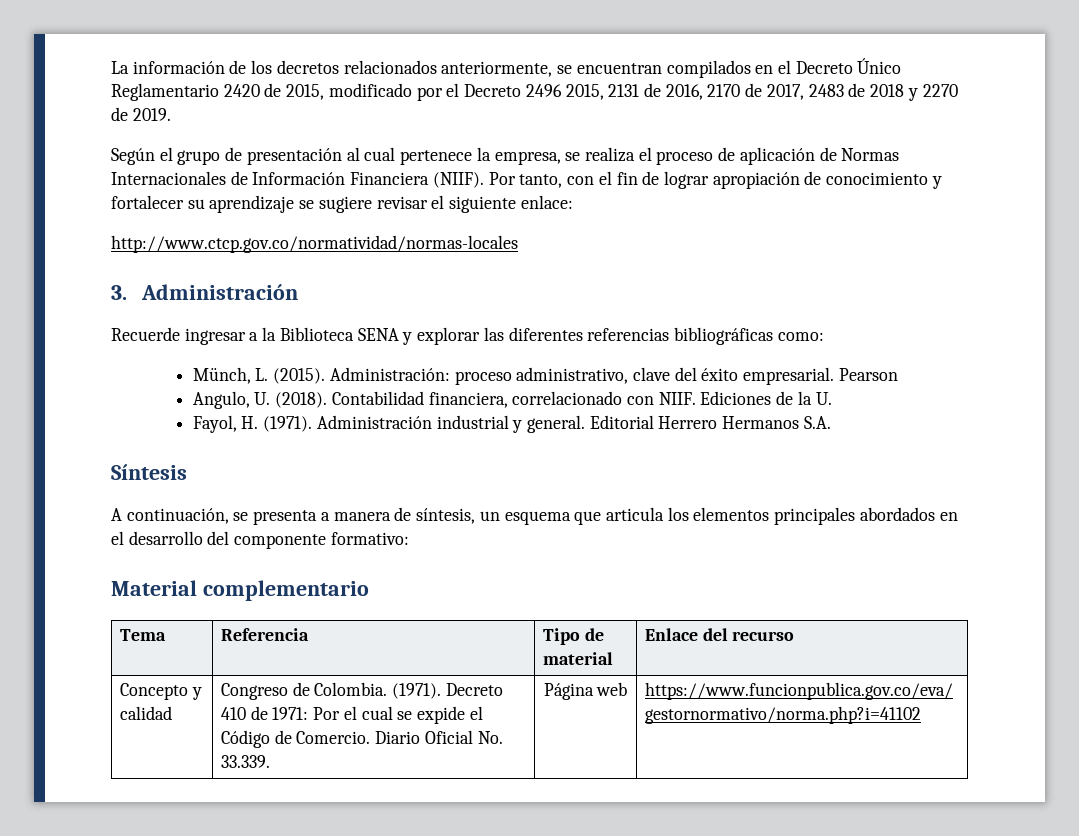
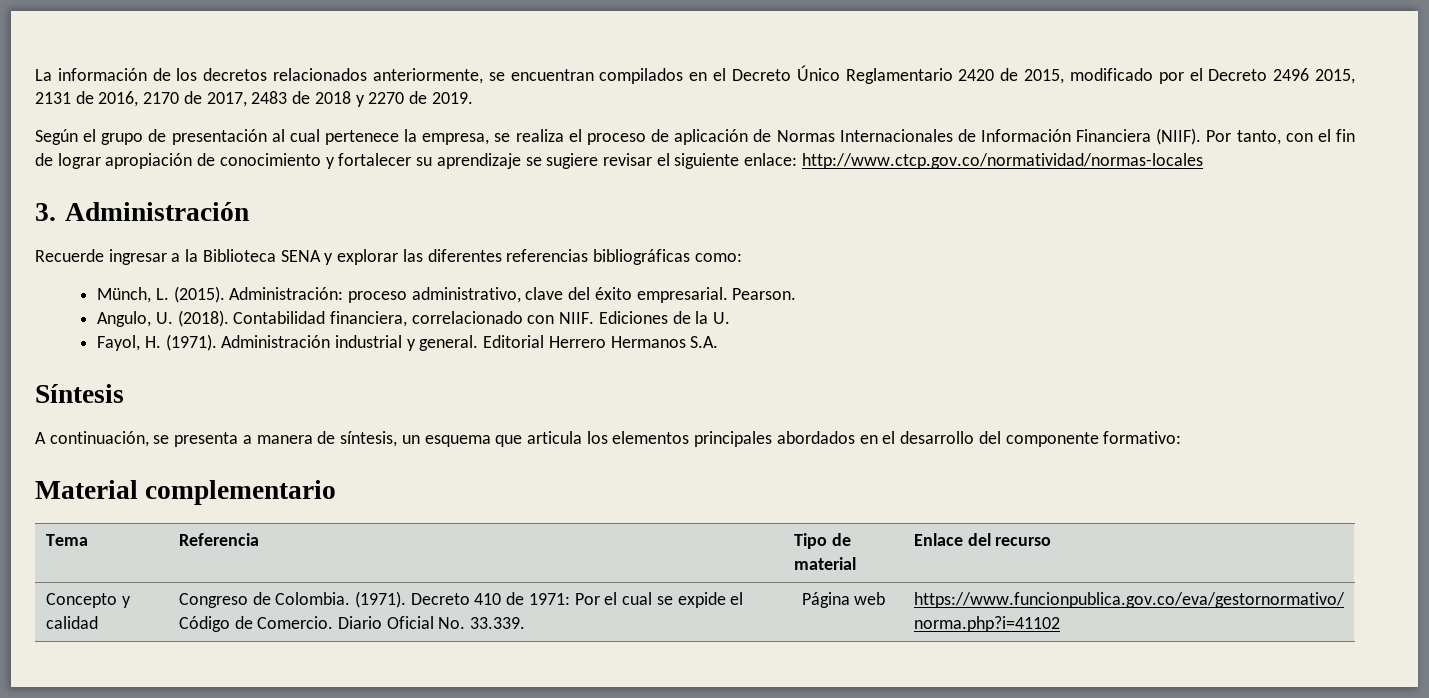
(573, 202) // -> (798, 159) none
[838,368,898,381] Pearson -> [732,288,797,300] Pearson.

